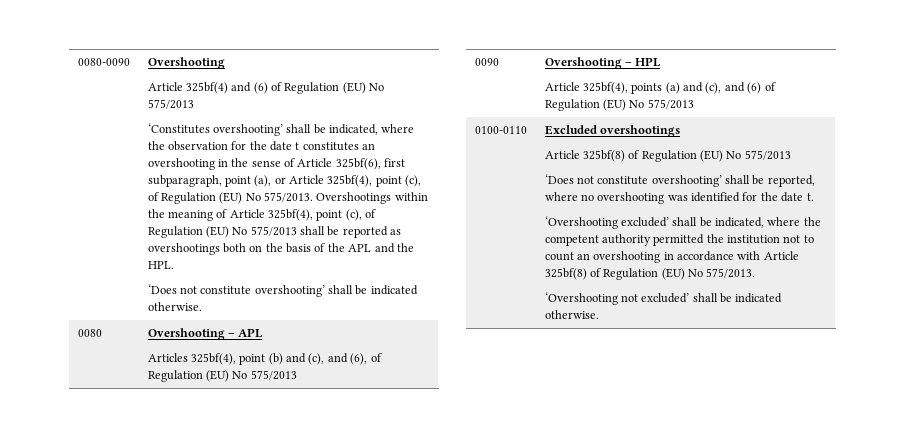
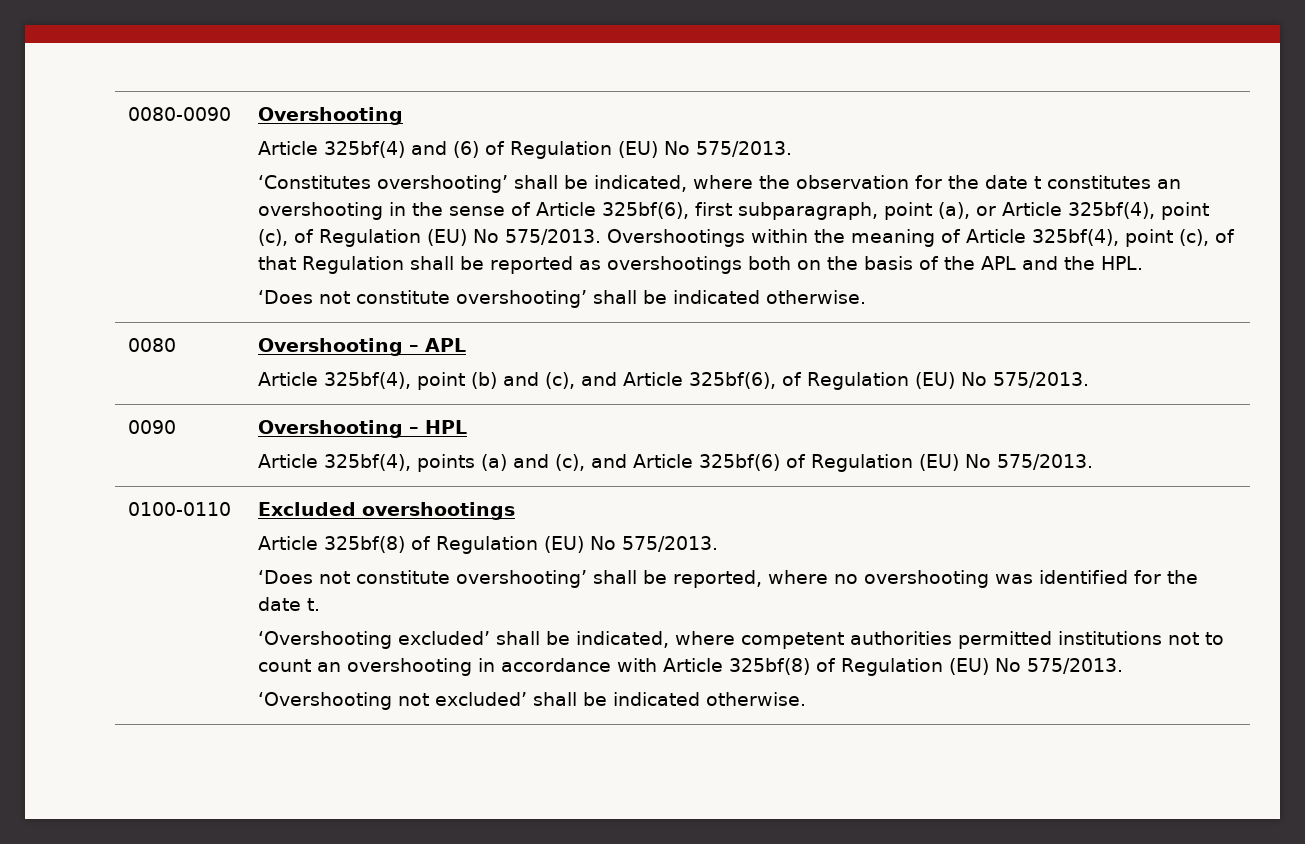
[147,99,194,109] 575/2013 -> [696,141,793,157] 575/2013.
[147,226,297,238] Regulation (EU) No 575/2013 -> [258,256,405,274] that Regulation
[147,353,188,362] Articles -> [258,372,319,386] Article
[350,353,382,365] [147,370,297,382] (6), of Regulation (EU) No 575/2013 -> [623,372,1090,390] Article 325bf(6), of Regulation (EU) No 575/2013.
[747,82,776,94] [544,99,694,111] (6) of Regulation (EU) No 575/2013 -> [633,454,1094,472] Article 325bf(6) of Regulation (EU) No 575/2013.
[744,150,791,160] 575/2013 -> [622,536,719,552] 575/2013.
[803,217,821,226] [544,234,781,246] the competent authority permitted the institution -> [741,631,1163,649] competent authorities permitted institutions

